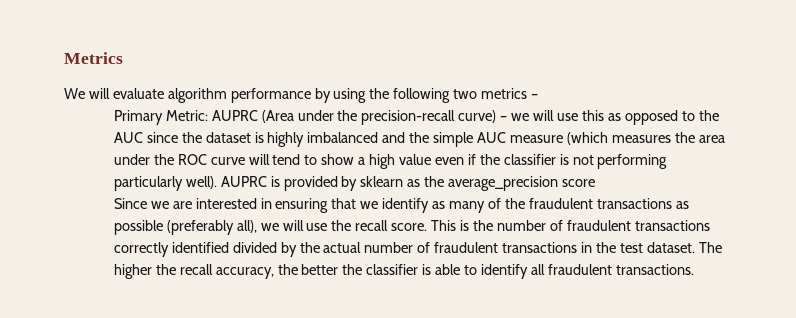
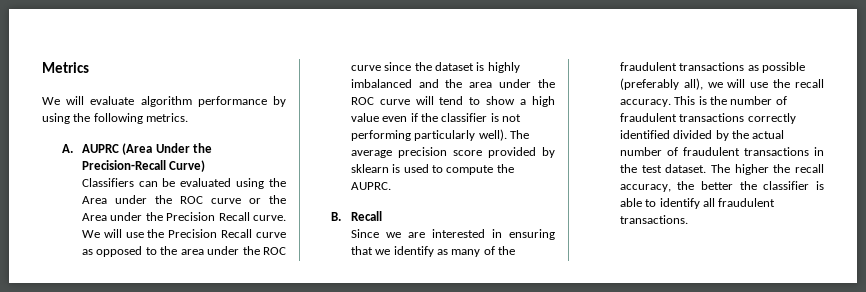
[453,88,539,99] [113,110,719,125] [113,132,143,143] two metrics – // Primary Metric: AUPRC (Area under the precision-recall curve) – we will use this as opposed to the AUC -> [146,113,189,122] [61,143,212,155] [81,160,206,172] [81,178,286,189] [81,195,286,204] [81,212,286,221] [81,229,286,238] [81,246,286,257] [350,65,381,71] metrics. // A. AUPRC (Area Under the Precision-Recall Curve) // Classifiers can be evaluated using the Area under the ROC curve or the Area under the Precision Recall curve. We will use the Precision Recall curve as opposed to the area under the ROC curve
[433,132,695,147] simple AUC measure (which measures the -> (463, 83) none
[220,176,596,191] AUPRC is provided by sklearn as the average_precision score -> [509,130,529,139] [350,147,555,158] [350,164,514,175] [350,182,391,190] [330,211,382,221] The average precision score provided by sklearn is used to compute the AUPRC. // B. Recall
[391,223,428,231] score. -> [619,99,671,107] accuracy.

